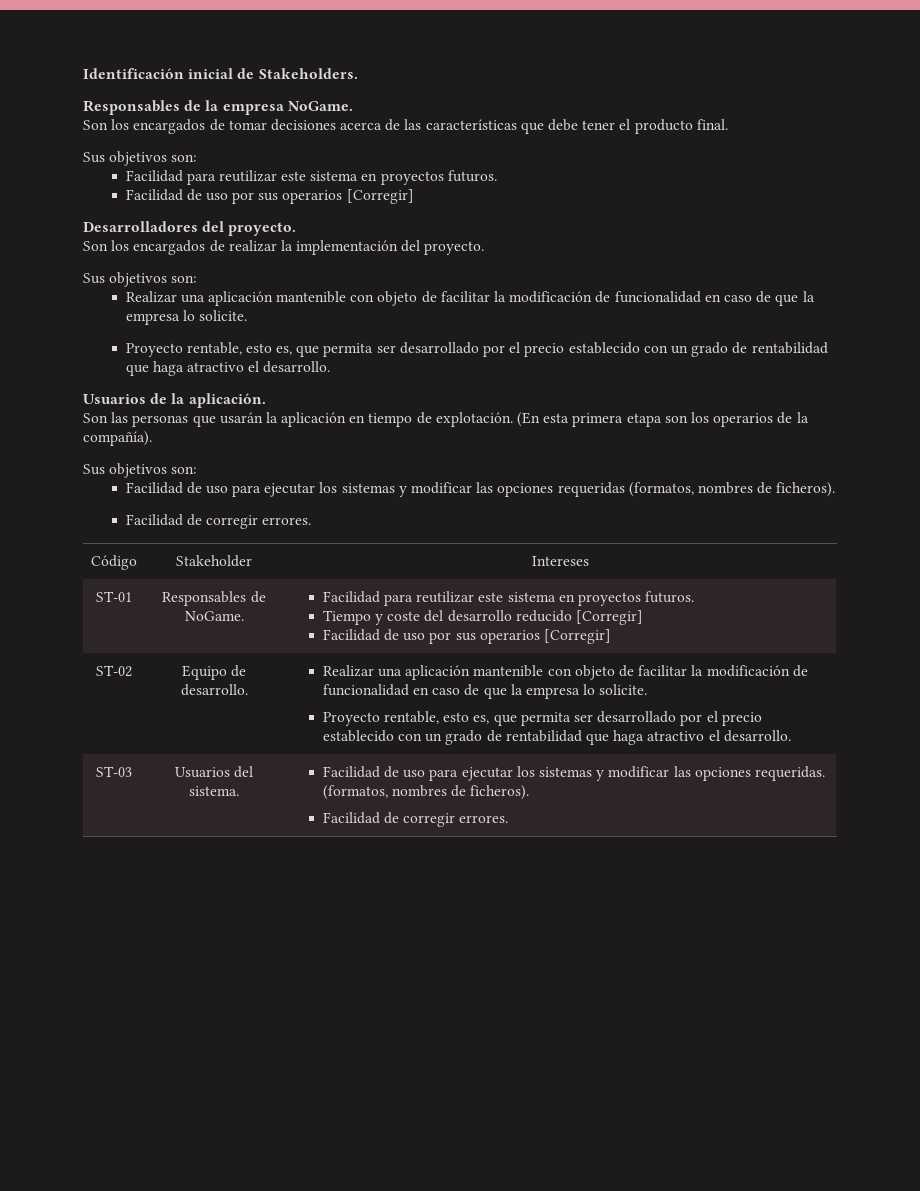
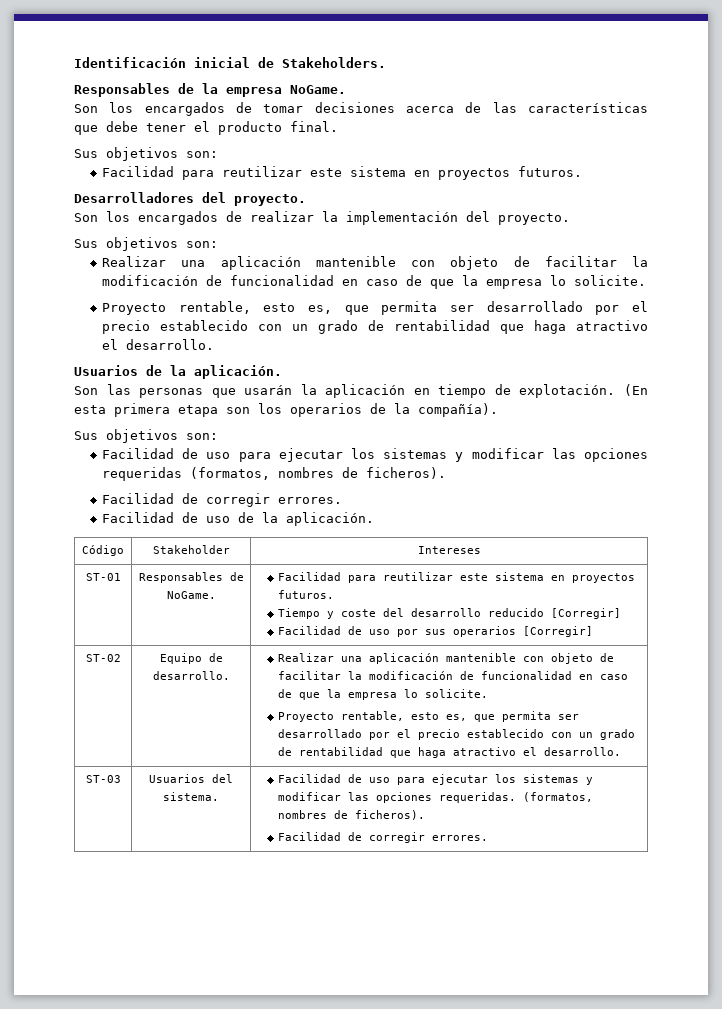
[125,189,414,204] // Facilidad de uso por sus operarios [Corregir] -> (583, 171) none
(312, 521) none -> [102,512,375,526] // Facilidad de uso de la aplicación.

